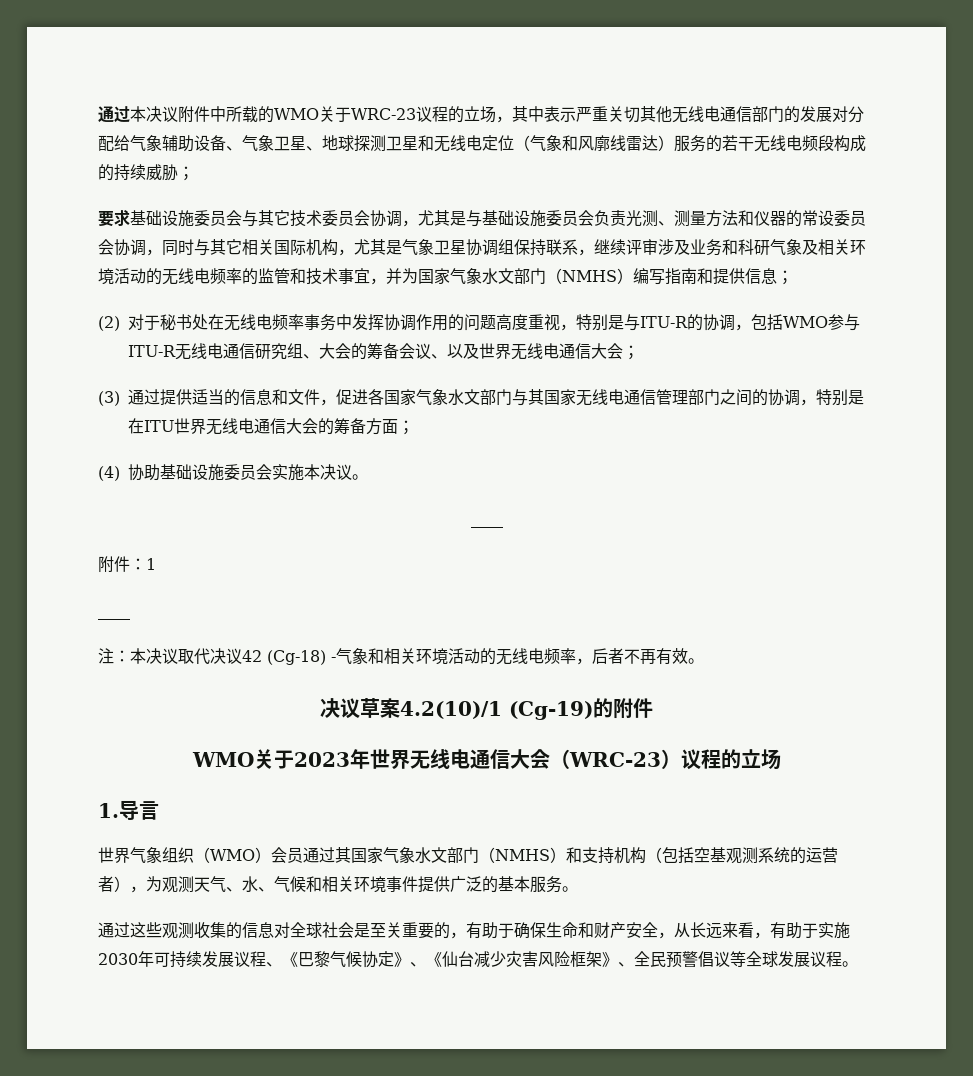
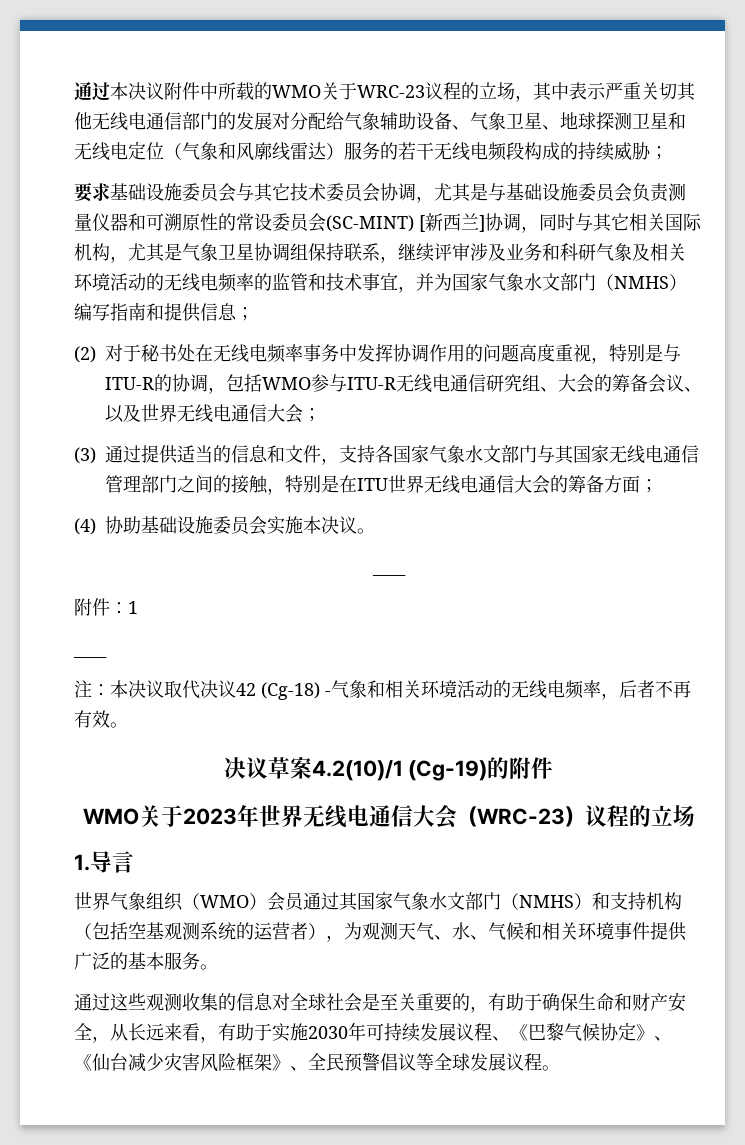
[626,210,866,227] [98,239,114,255] 光测、测量方法和仪器的常设委员会 -> [668,183,686,201] [74,213,485,232] 测量仪器和可溯原性的常设委员会(SC-MINT) [新西兰]
[336,389,368,405] 促进 -> [339,445,375,463] 支持
[768,389,800,406] 协调 -> [231,475,268,494] 接触

